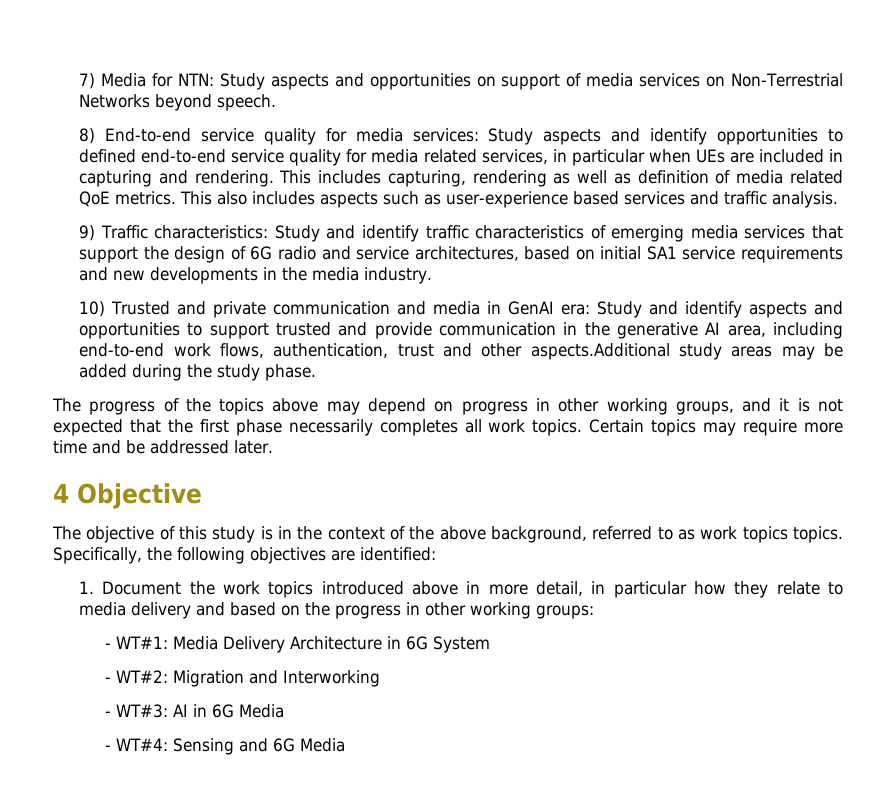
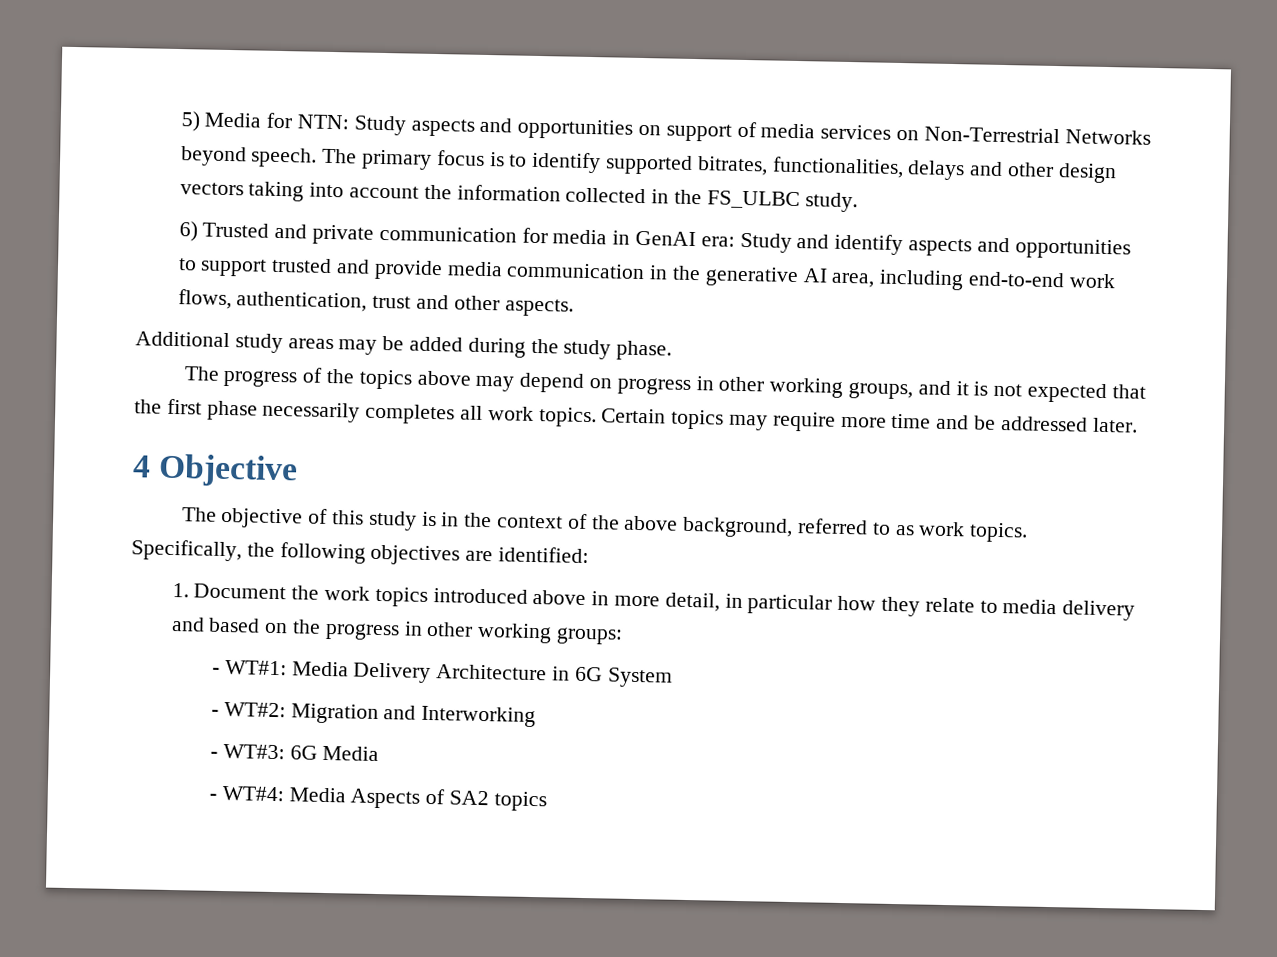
[79,73,96,89] 7) -> [180,111,201,132] 5)
[79,128,844,145] [79,149,843,166] [79,170,844,187] [79,191,839,208] [79,225,843,242] [79,246,843,263] [79,267,433,284] [79,301,106,317] // 8) End-to-end service quality for media services: Study aspects and identify opportunities to defined end-to-end service quality for media related services, in particular when UEs are included in capturing and rendering. This includes capturing, rendering as well as definition of media related QoE metrics. This also includes aspects such as user-experience based services and traffic analysis. // 9) Traffic characteristics: Study and identify traffic characteristics of emerging media services that support the design of 6G radio and service architectures, based on initial SA1 service requirements and new developments in the media industry. // 10) -> [322,148,1117,184] [179,181,858,213] [178,221,198,242] The primary focus is to identify supported bitrates, functionalities, delays and other design vectors taking into account the information collected in the FS_ULBC study. // 6)
[397,301,427,315] and -> [521,227,548,244] for
(432, 330) none -> [446,261,503,277] media
[530,343,670,360] aspects.Additional -> [504,298,574,317] [135,331,230,348] aspects. // Additional
[742,526,788,543] topics -> (966, 529) none
[173,704,208,717] AI in -> (285, 751) none
[173,738,346,755] Sensing and 6G Media -> [288,787,547,812] Media Aspects of SA2 topics

